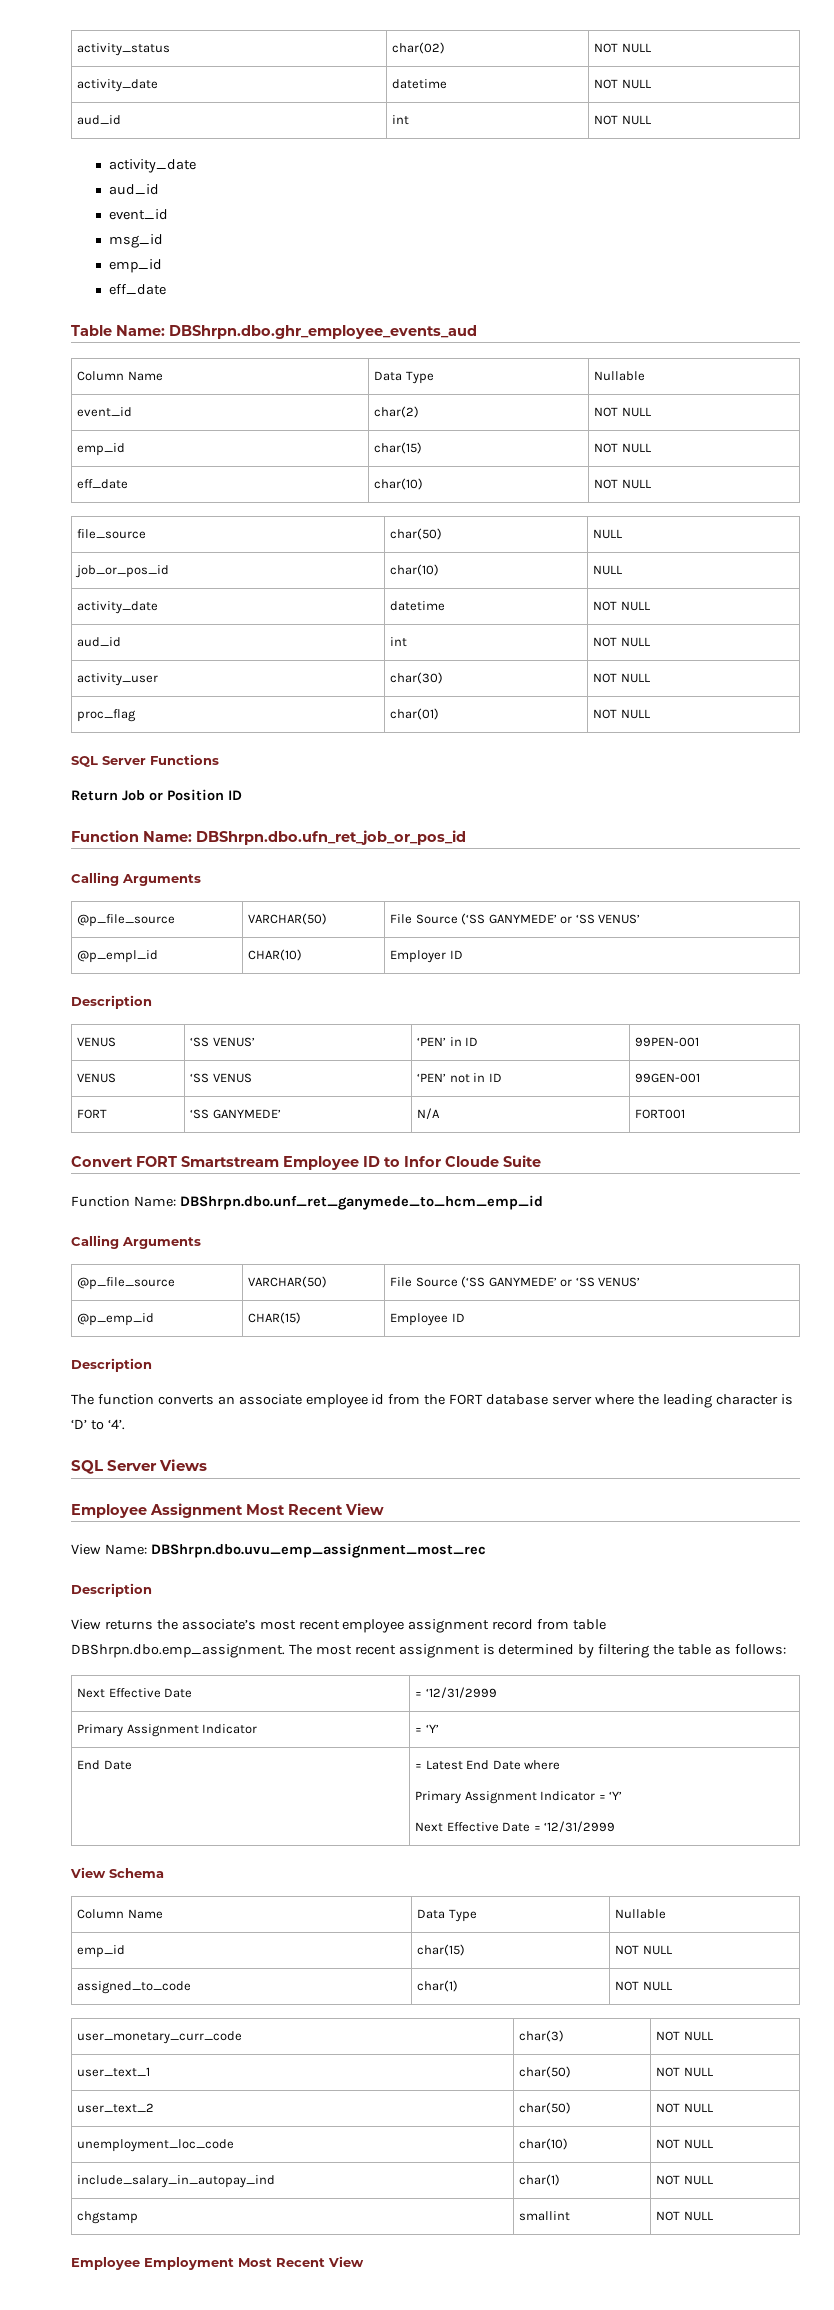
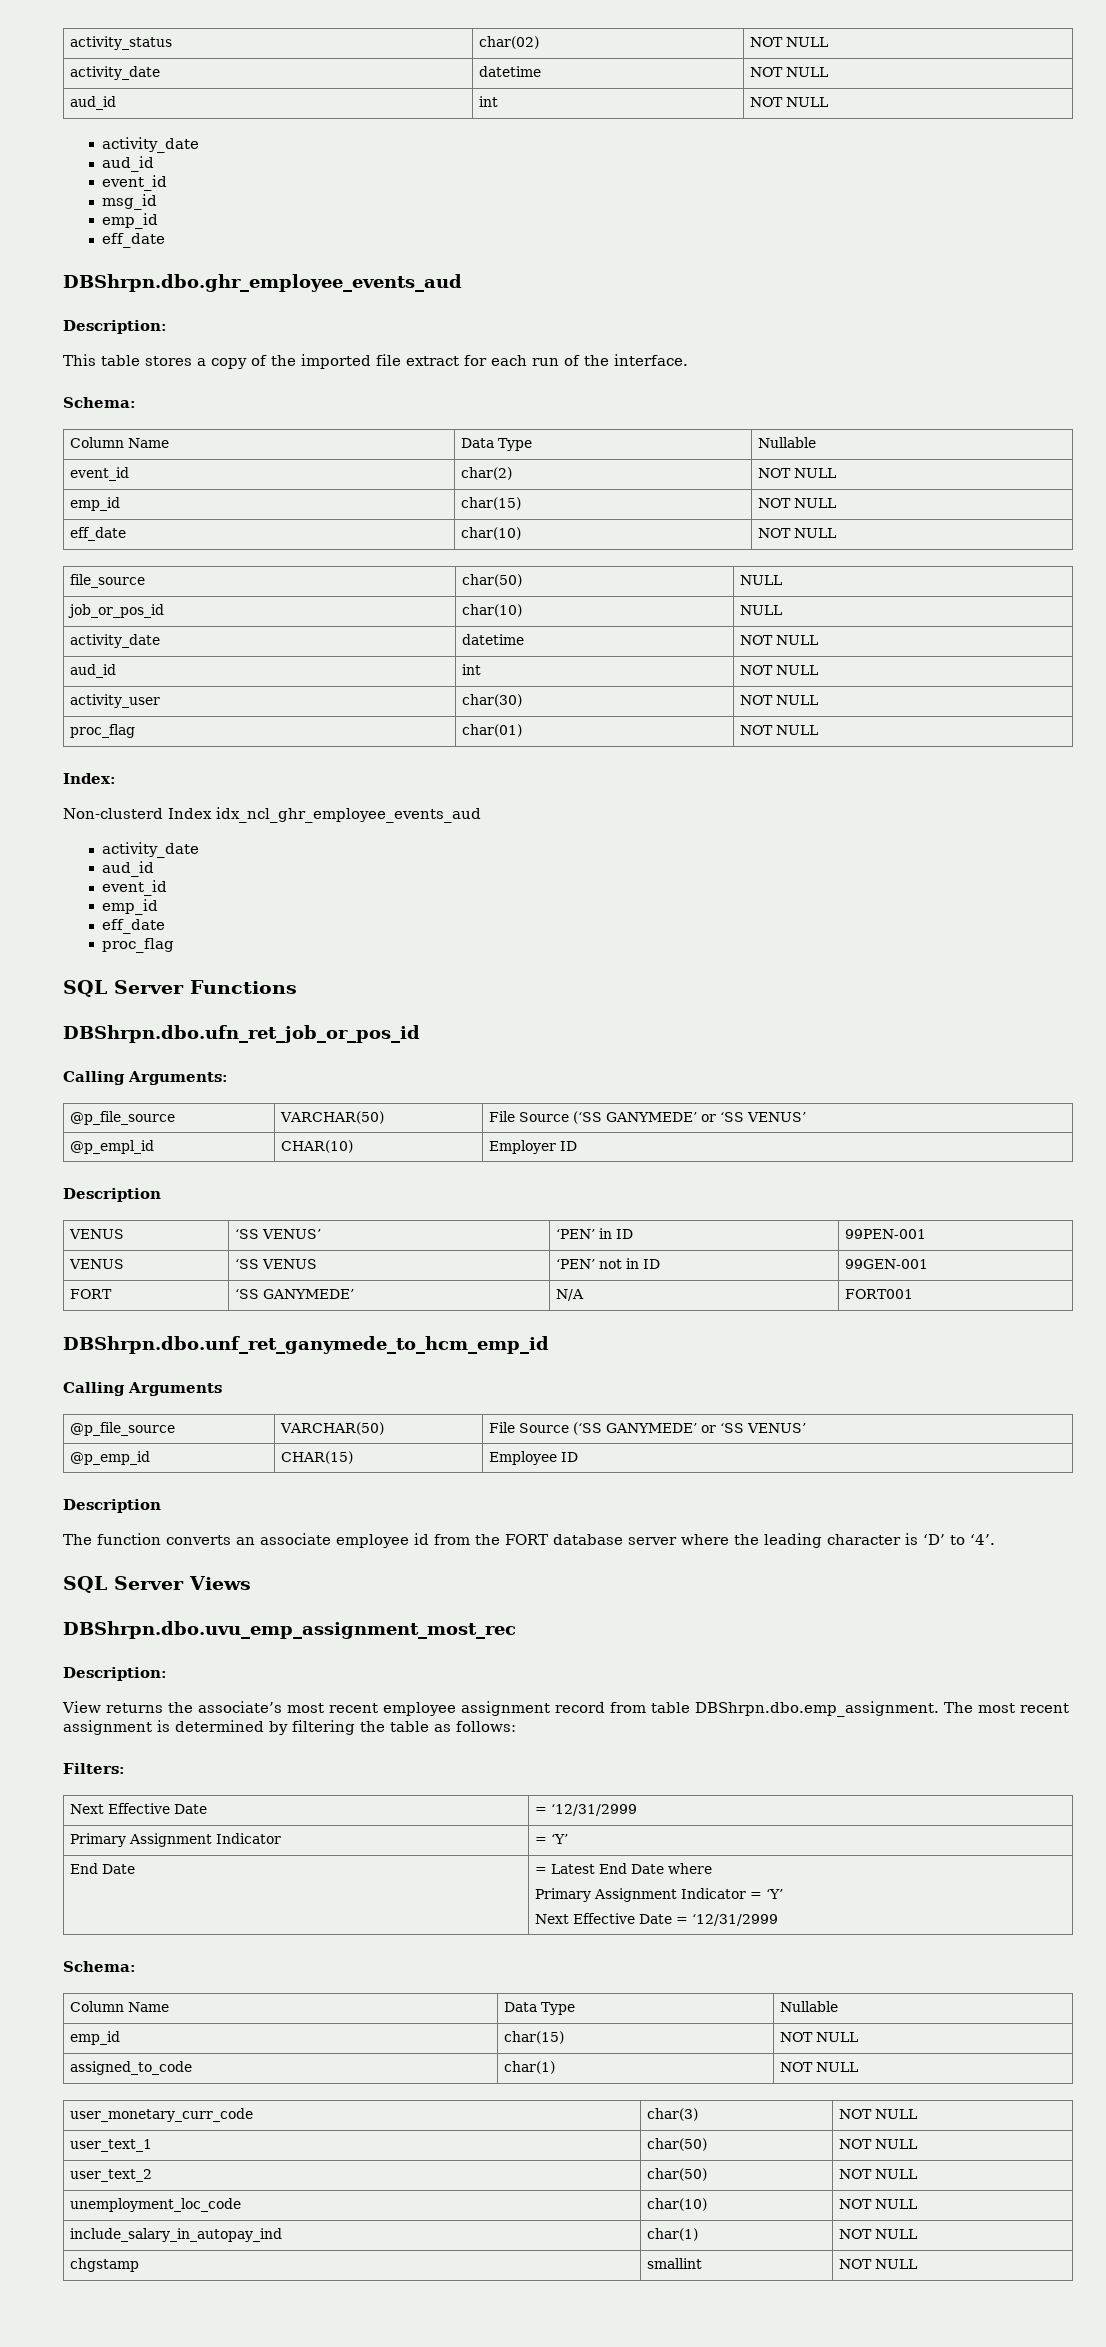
[71,325,165,336] Table Name: -> (166, 240) none
(477, 332) none -> [63,320,167,334] [63,354,688,369] [63,397,136,408] // Description: // This table stores a copy of the imported file extract for each run of the interface. // Schema:
[71,754,219,767] [71,789,242,801] [71,830,192,842] SQL Server Functions // Return Job or Position ID // Function Name: -> [63,773,116,784] [63,807,481,823] [102,842,200,858] [102,861,155,877] [102,880,168,896] [102,899,159,915] [102,919,166,934] [102,938,175,953] [63,980,297,997] Index: // Non-clusterd Index idx_ncl_ghr_employee_events_aud // activity_date // aud_id // event_id // emp_id // eff_date // proc_flag // SQL Server Functions //
[122,874,201,886] Arguments -> [128,1071,228,1085] Arguments:
[71,1155,541,1170] [71,1196,176,1207] Convert FORT Smartstream Employee ID to Infor Cloude Suite // Function Name: -> (914, 1294) none
[71,1503,384,1518] [71,1544,147,1555] Employee Assignment Most Recent View // View Name: -> (251, 1583) none
[71,1583,152,1597] Description -> [63,1667,167,1681] Description:
(786, 1649) none -> [63,1763,125,1774] // Filters:
[70,1867,164,1878] View Schema -> [63,1961,136,1972] Schema:
[71,2256,364,2270] // Employee Employment Most Recent View -> (918, 2264) none

